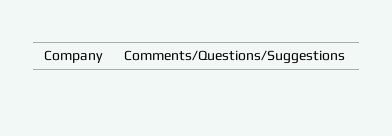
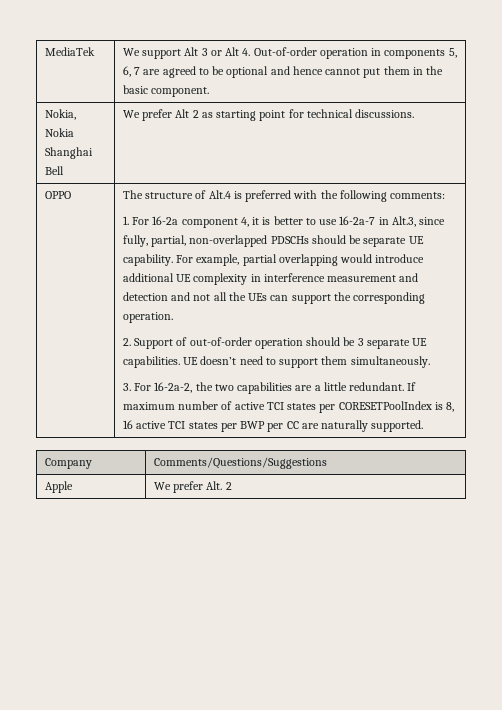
[43,50,103,63] [123,50,345,64] Company | Comments/Questions/Suggestions -> [44,47,95,56] [122,47,457,59] [122,66,444,78] [122,85,210,97] [44,109,76,120] [44,128,74,137] [44,147,93,159] [44,166,64,175] [122,109,415,121] [44,191,71,199] [122,190,446,202] [122,216,446,228] [122,235,424,247] [122,254,425,266] [122,273,419,285] [122,292,426,304] [122,312,173,323] [122,337,428,349] [122,356,430,368] [122,382,417,394] [122,401,455,413] [122,420,424,432] [44,458,92,469] [153,457,327,469] [44,481,73,493] [153,481,232,493] MediaTek | We support Alt 3 or Alt 4. Out-of-order operation in components 5, 6, 7 are agreed to be optional and hence cannot put them in the basic component. // Nokia, Nokia Shanghai Bell | We prefer Alt 2 as starting point for technical discussions. // OPPO | The structure of Alt.4 is preferred with the following comments: // 1. For 16-2a component 4, it is better to use 16-2a-7 in Alt.3, since fully, partial, non-overlapped PDSCHs should be separate UE capability. For example, partial overlapping would introduce additional UE complexity in interference measurement and detection and not all the UEs can support the corresponding operation. // 2. Support of out-of-order operation should be 3 separate UE capabilities. UE doesn’t need to support them simultaneously. // 3. For 16-2a-2, the two capabilities are a little redundant. If maximum number of active TCI states per CORESETPoolIndex is 8, 16 active TCI states per BWP per CC are naturally supported. // Company | Comments/Questions/Suggestions // Apple | We prefer Alt. 2

